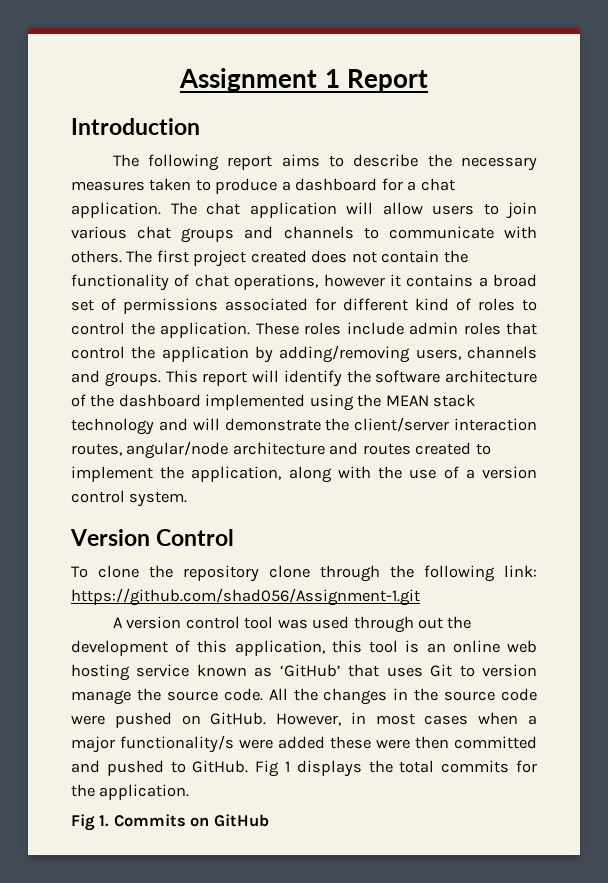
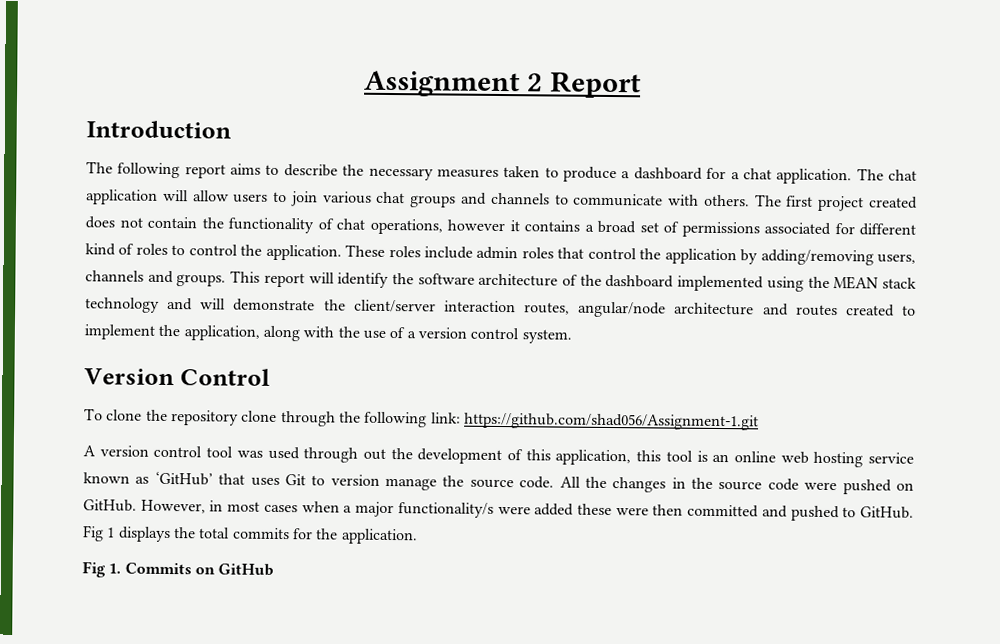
[324,69,340,88] 1 -> [527,73,543,92] 2

